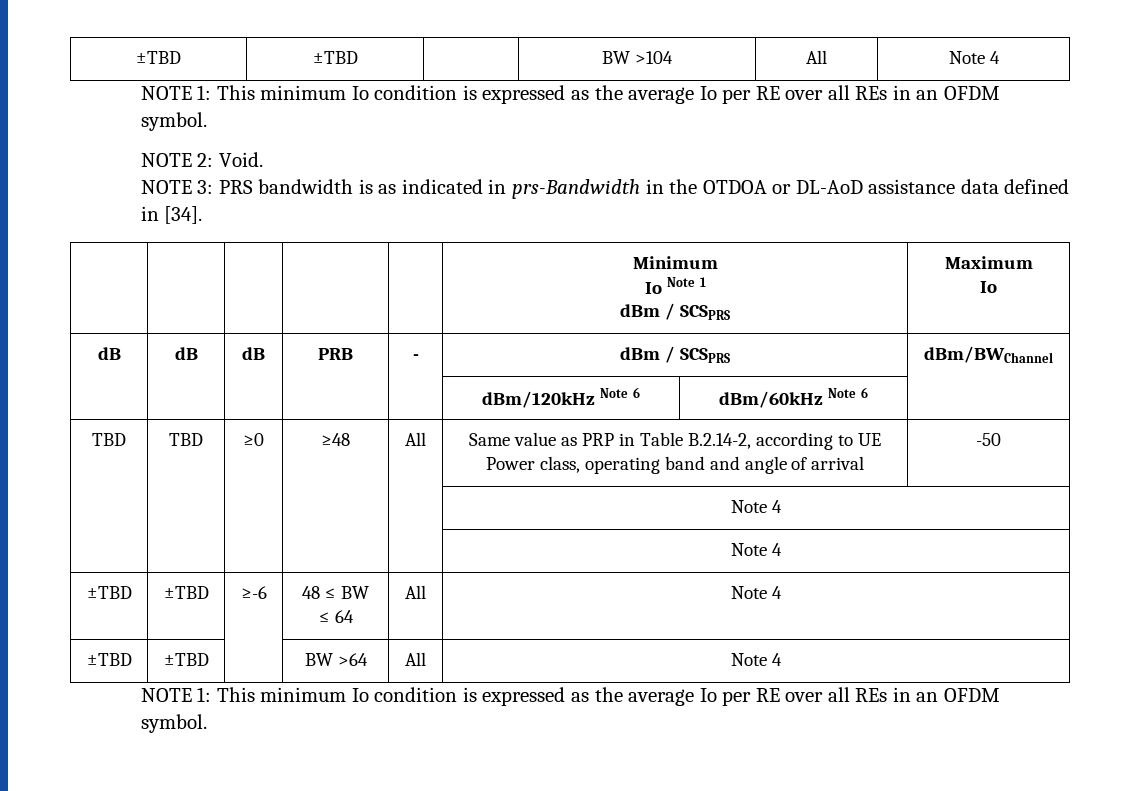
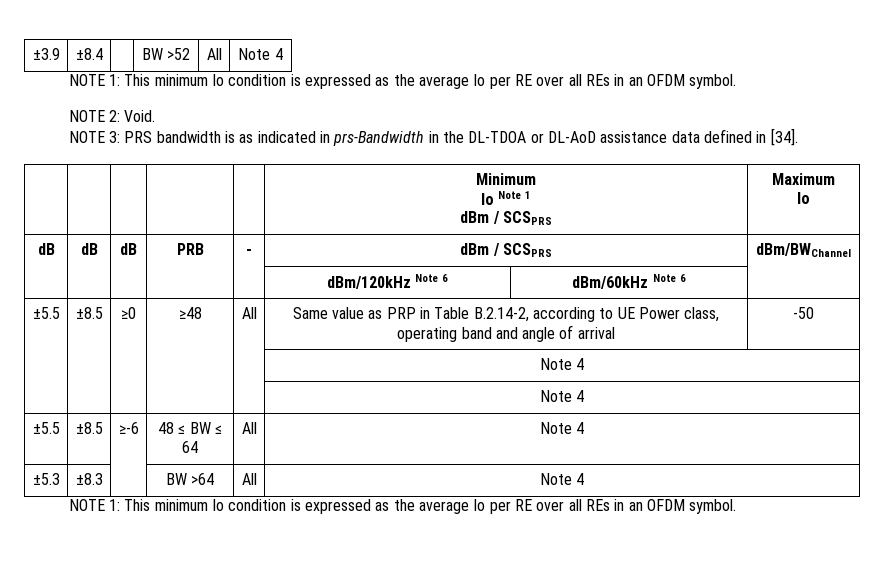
[136,51,181,64] [312,51,358,64] [602,51,673,64] ±TBD | ±TBD | | BW >104 -> [32,48,60,60] [75,48,103,60] [141,48,191,60] ±3.9 | ±8.4 | | BW >52
[702,180,767,194] OTDOA -> [468,131,527,143] DL-TDOA
[92,433,126,446] [169,433,203,446] TBD | TBD -> [32,307,60,319] [75,307,103,319] ±5.5 | ±8.5
[86,586,132,599] [163,586,209,599] ±TBD | ±TBD -> [32,422,60,434] [75,422,103,434] ±5.5 | ±8.5
[86,653,132,666] [163,653,209,666] ±TBD | ±TBD -> [32,473,60,485] [75,473,103,485] ±5.3 | ±8.3

